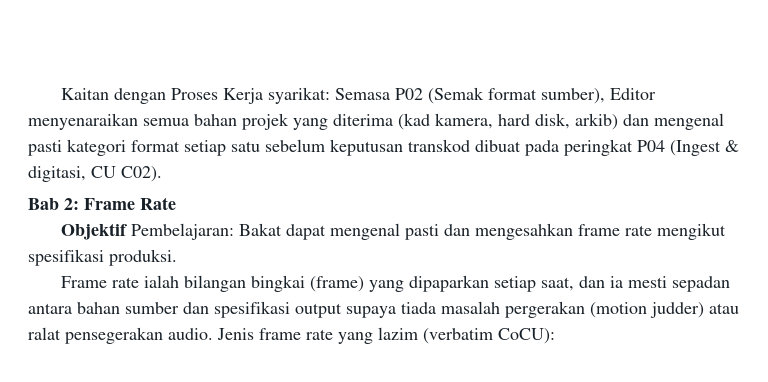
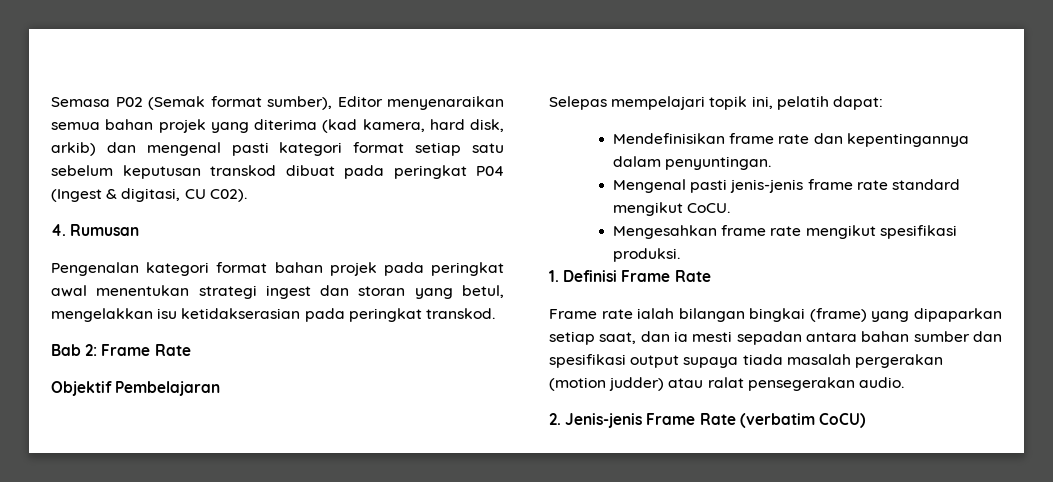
[60,87,330,104] Kaitan dengan Proses Kerja syarikat: -> (51, 102) none
(162, 174) none -> [51,224,140,236] [51,262,505,276] [51,285,504,299] [51,308,495,322] // 4. Rumusan // Pengenalan kategori format bahan projek pada peringkat awal menentukan strategi ingest dan storan yang betul, mengelakkan isu ketidakserasian pada peringkat transkod.
[130,223,573,240] Pembelajaran: Bakat dapat mengenal pasti dan mengesahkan -> [115,381,221,396] [549,96,883,110] [613,133,969,147] [613,156,772,170] [613,179,960,193] [613,202,731,216] [613,225,718,239] Pembelajaran // Selepas mempelajari topik ini, pelatih dapat: // Mendefinisikan frame rate dan kepentingannya dalam penyuntingan. // Mengenal pasti jenis-jenis frame rate standard mengikut CoCU. // Mengesahkan
(177, 257) none -> [549,270,711,282] // 1. Definisi Frame Rate
[217,327,555,344] Jenis frame rate yang lazim (verbatim CoCU): -> [549,413,866,428] // 2. Jenis-jenis Frame Rate (verbatim CoCU)

